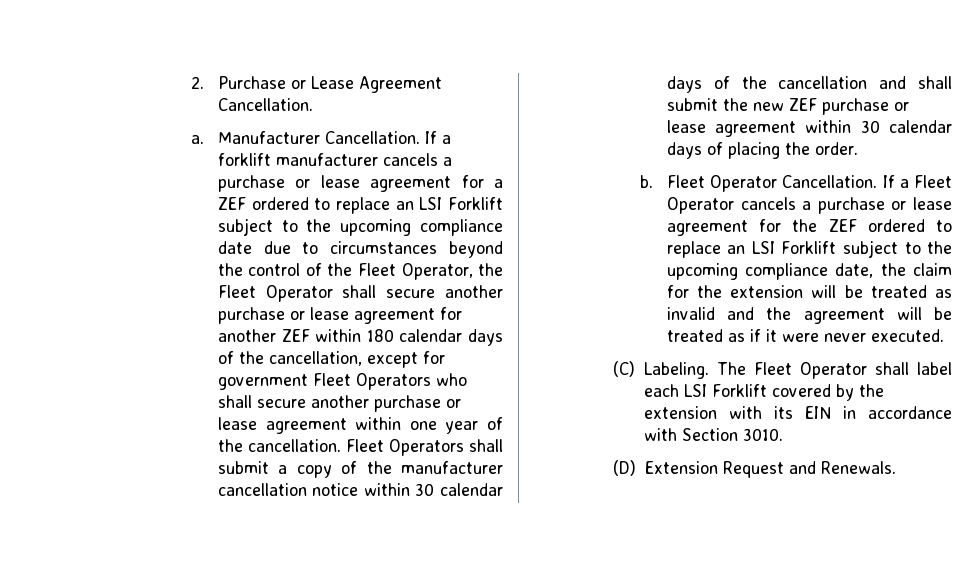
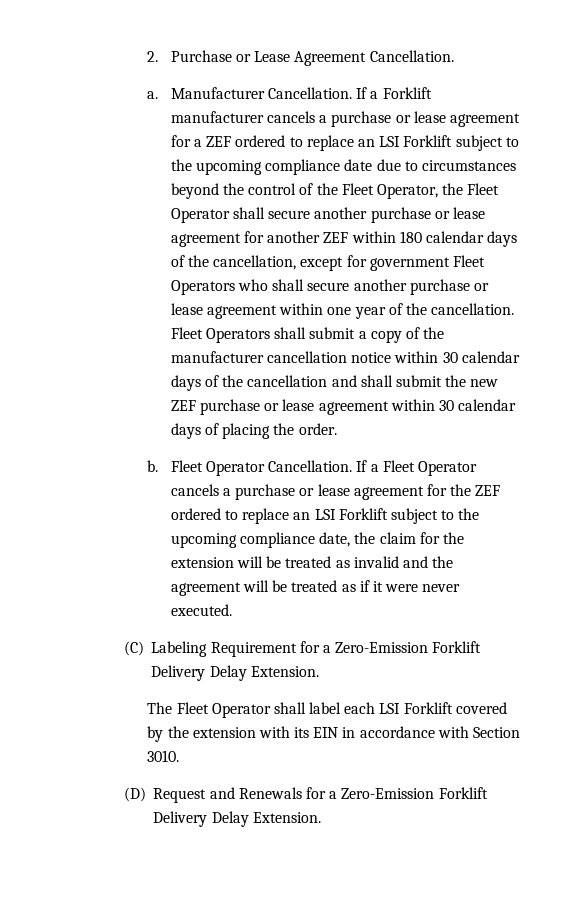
[217,153,271,166] forklift -> [382,87,432,99] Forklift
[644,362,710,379] Labeling. -> [151,641,482,657] [151,665,319,681] Labeling Requirement for a Zero-Emission Forklift Delivery Delay Extension. //
[645,461,719,474] Extension -> (146, 794) none
[821,461,897,474] Renewals. -> [238,787,488,799] [153,811,321,827] Renewals for a Zero-Emission Forklift Delivery Delay Extension.

